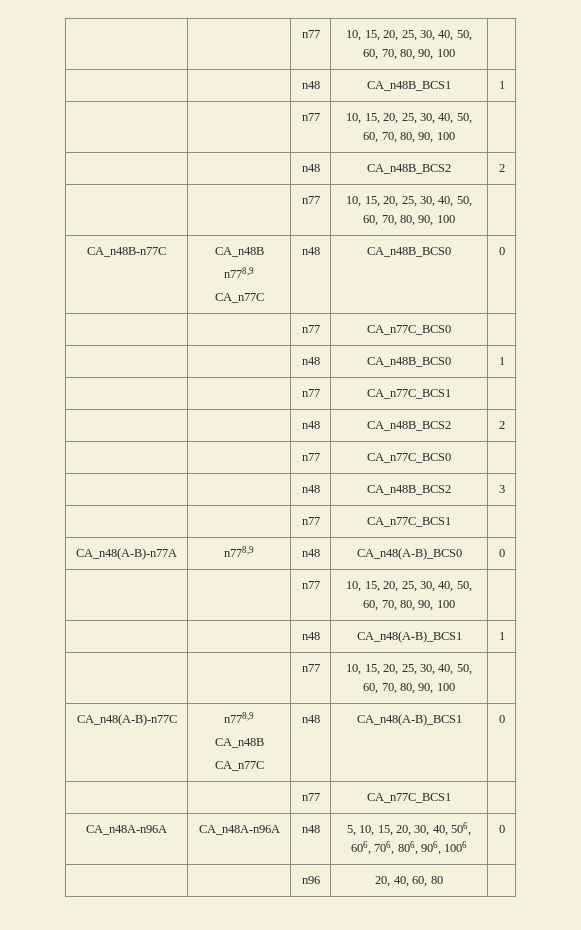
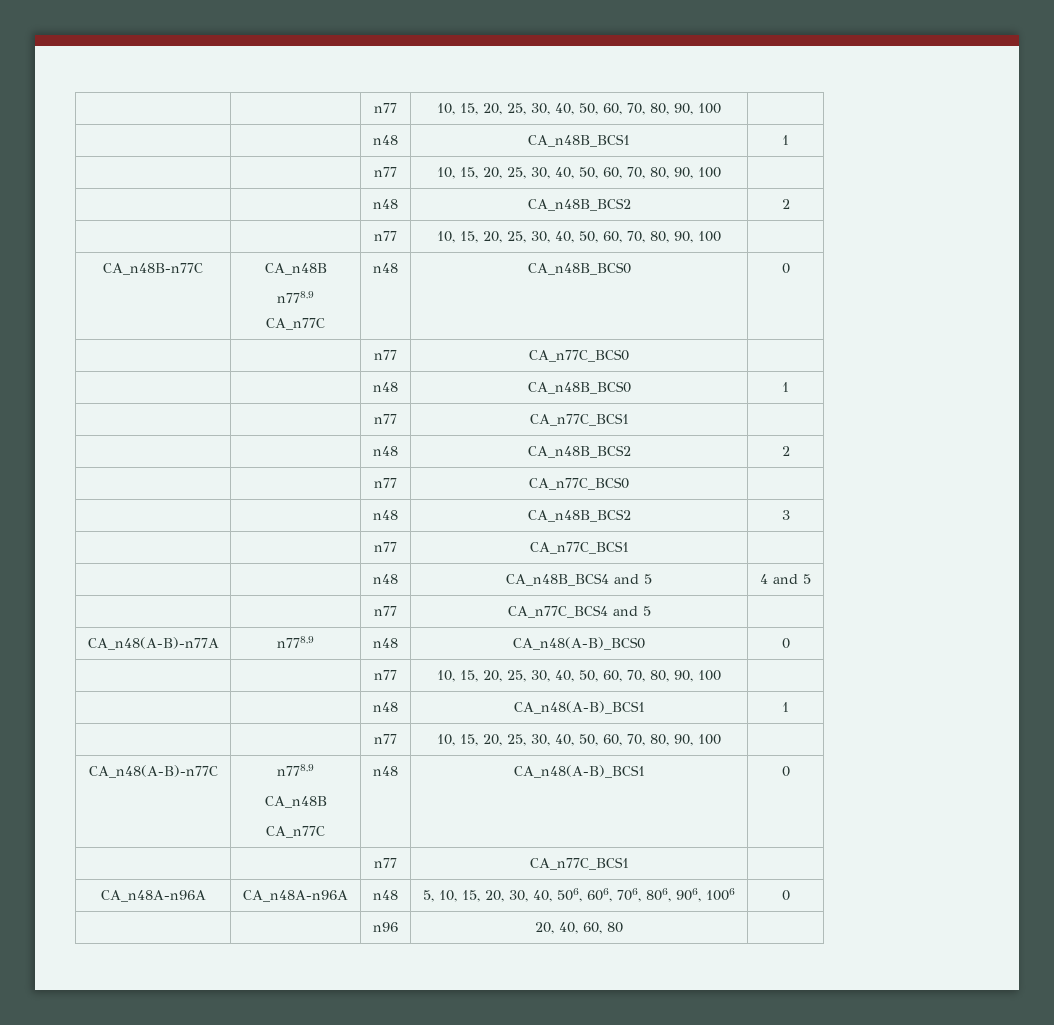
(451, 522) none -> [373,574,398,584] [506,573,652,586] [760,574,811,584] [374,606,397,616] [507,605,651,618] // | | n48 | CA_n48B_BCS4 and 5 | 4 and 5 // | | n77 | CA_n77C_BCS4 and 5 |

